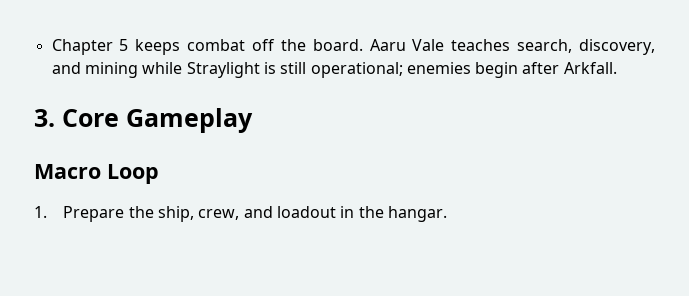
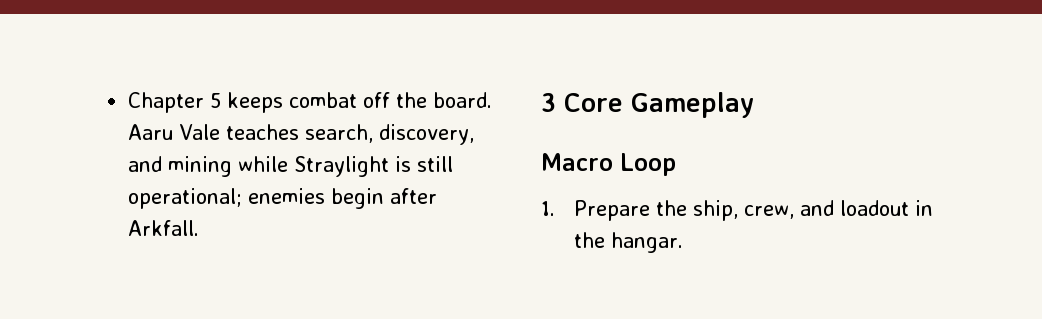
[34,109,55,127] 3. -> [541,93,556,112] 3

